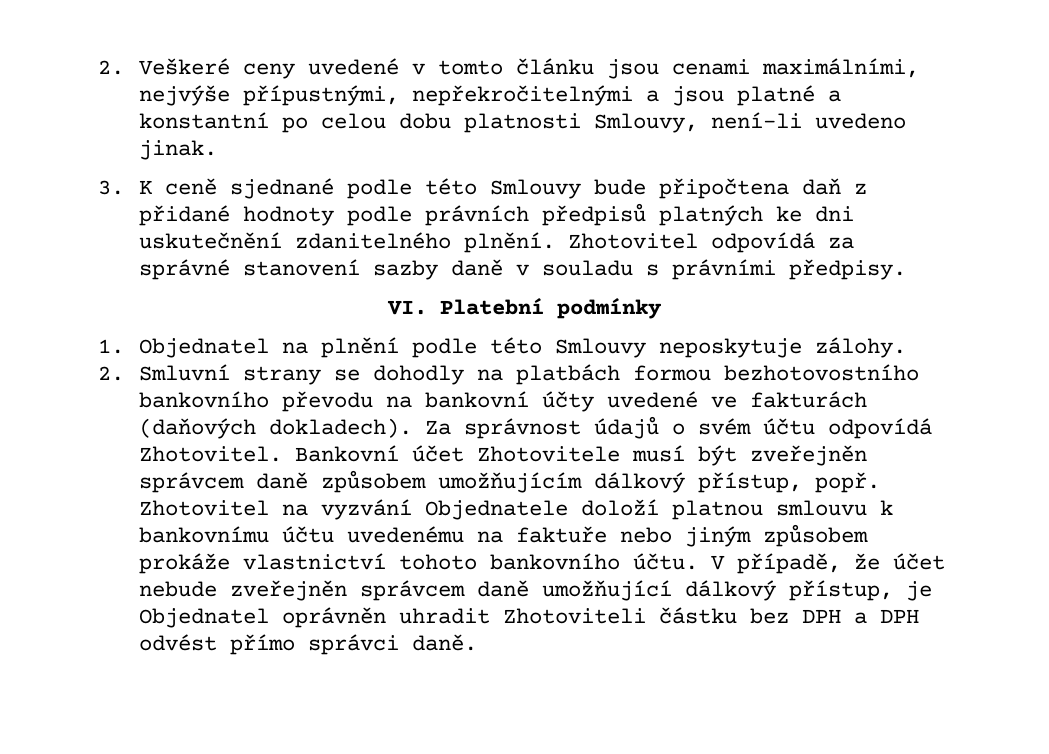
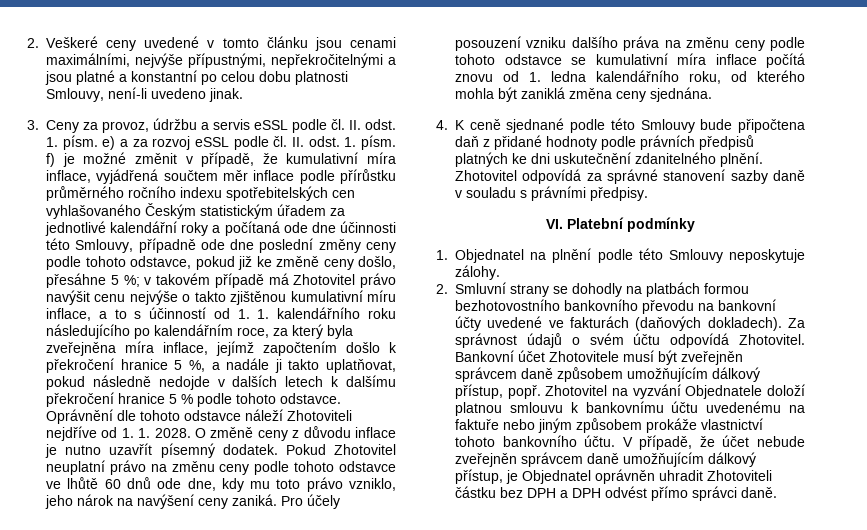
(124, 187) none -> [46,118,396,133] [46,135,397,150] [46,152,396,167] [46,169,396,184] [46,186,355,201] [46,203,345,219] [45,221,397,236] [46,238,396,253] [46,256,396,270] [46,273,396,288] [46,290,396,305] [46,307,396,321] [46,324,353,339] [46,341,397,356] [46,358,396,373] [46,375,396,390] [46,392,341,407] [46,409,352,424] [46,426,396,441] [45,443,396,458] [46,460,396,475] [46,477,397,492] [45,494,340,509] [455,36,805,51] [455,53,805,68] [455,70,805,84] [455,87,712,102] [436,120,448,130] Ceny za provoz, údržbu a servis eSSL podle čl. II. odst. 1. písm. e) a za rozvoj eSSL podle čl. II. odst. 1. písm. f) je možné změnit v případě, že kumulativní míra inflace, vyjádřená součtem měr inflace podle přírůstku průměrného ročního indexu spotřebitelských cen vyhlašovaného Českým statistickým úřadem za jednotlivé kalendářní roky a počítaná ode dne účinnosti této Smlouvy, případně ode dne poslední změny ceny podle tohoto odstavce, pokud již ke změně ceny došlo, přesáhne 5 %; v takovém případě má Zhotovitel právo navýšit cenu nejvýše o takto zjištěnou kumulativní míru inflace, a to s účinností od 1. 1. kalendářního roku následujícího po kalendářním roce, za který byla zveřejněna míra inflace, jejímž započtením došlo k překročení hranice 5 %, a nadále ji takto uplatňovat, pokud následně nedojde v dalších letech k dalšímu překročení hranice 5 % podle tohoto odstavce. Oprávnění dle tohoto odstavce náleží Zhotoviteli nejdříve od 1. 1. 2028. O změně ceny z důvodu inflace je nutno uzavřít písemný dodatek. Pokud Zhotovitel neuplatní právo na změnu ceny podle tohoto odstavce ve lhůtě 60 dnů ode dne, kdy mu toto právo vzniklo, jeho nárok na navýšení ceny zaniká. Pro účely posouzení vzniku dalšího práva na změnu ceny podle tohoto odstavce se kumulativní míra inflace počítá znovu od 1. ledna kalendářního roku, od kterého mohla být zaniklá změna ceny sjednána. // 4.
[542,580,673,601] umožňující -> [623,452,704,467] umožňujícím

